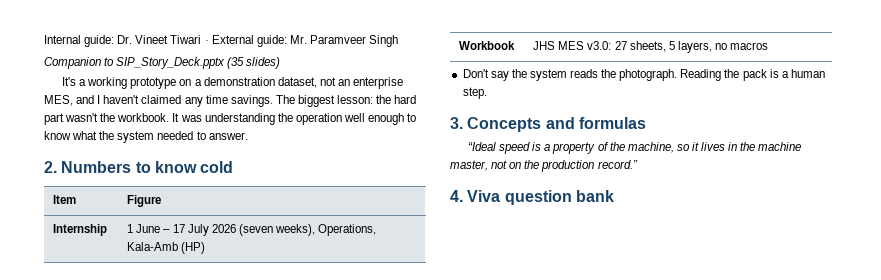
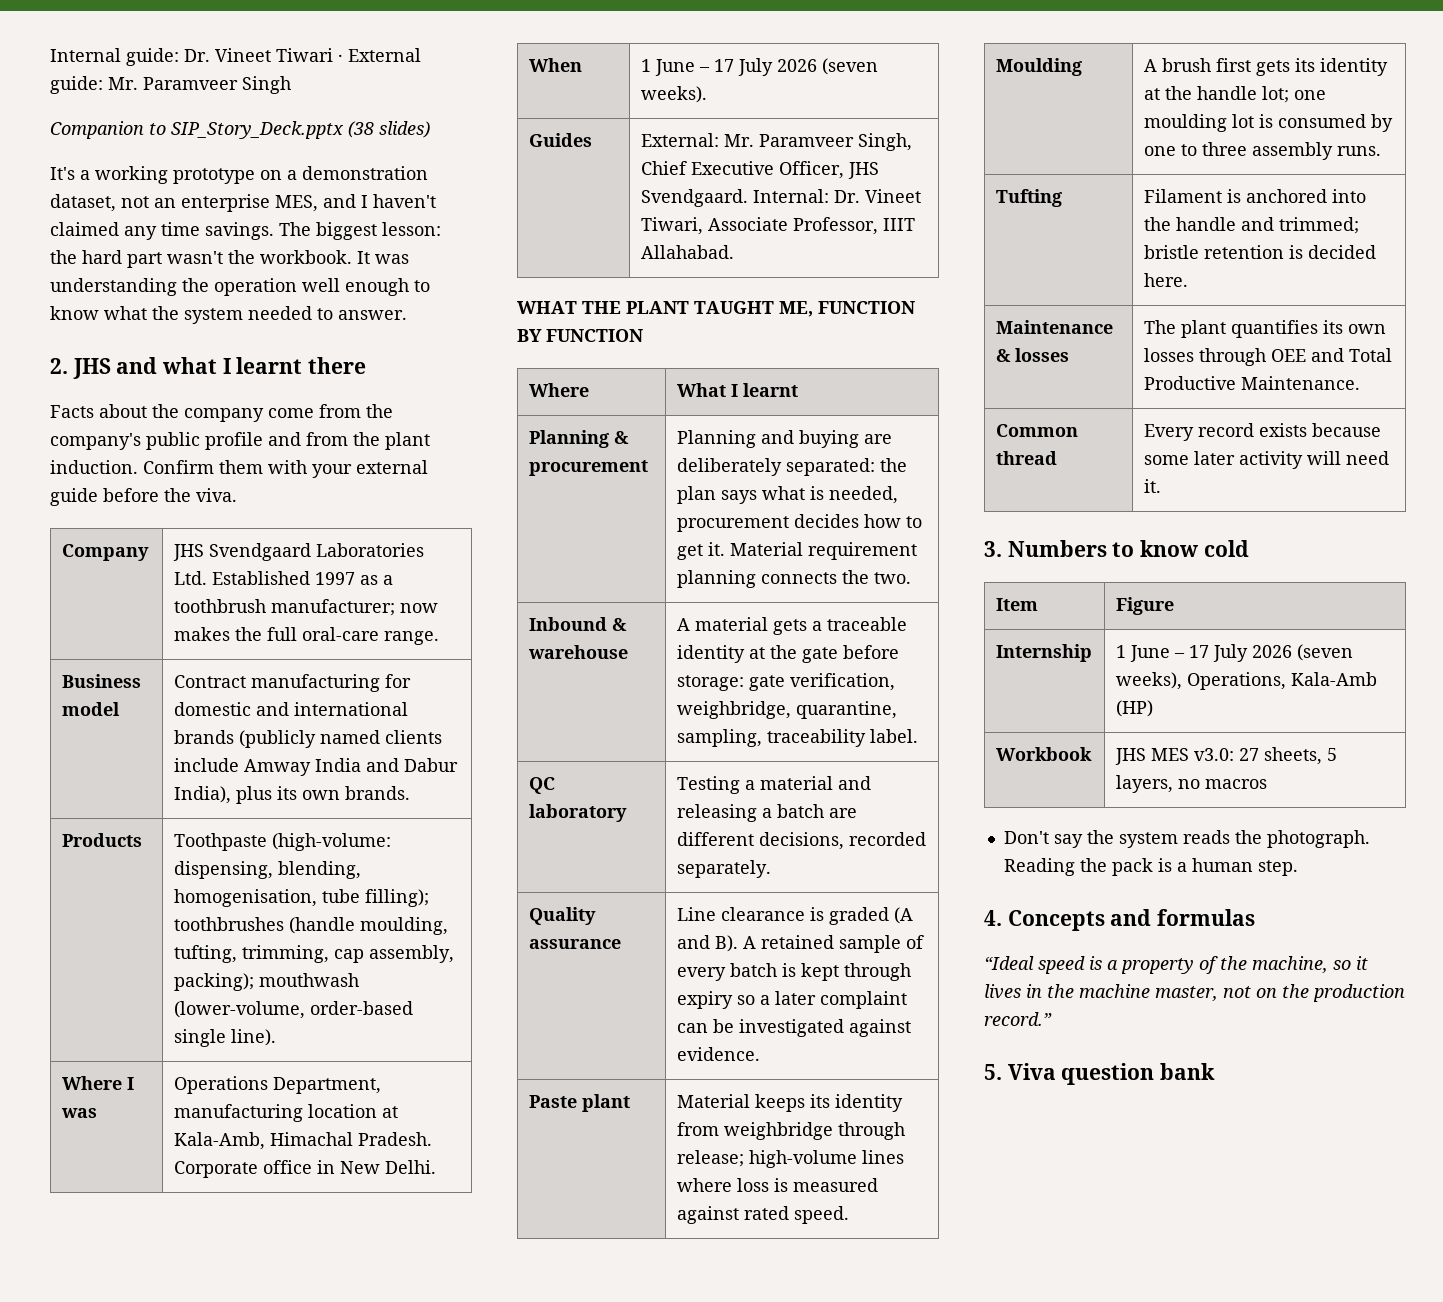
[227,57,245,69] (35 -> [348,121,374,138] (38
(57, 167) none -> [72,357,367,379] [50,404,393,422] [50,432,430,450] [50,460,428,478] [50,488,237,506] [61,544,149,561] [172,543,424,561] [173,571,393,585] [173,599,438,616] [173,627,439,645] [61,674,141,688] [61,702,120,716] [173,674,411,692] [173,702,408,716] [173,730,442,748] [173,758,458,776] [173,786,410,804] [61,833,142,847] [173,833,391,851] [173,861,361,879] [173,889,429,907] [173,917,448,935] [173,945,454,963] [173,973,359,991] [173,1001,413,1019] [173,1029,276,1047] [61,1076,134,1090] [60,1108,97,1118] [173,1076,381,1094] [173,1104,398,1122] [173,1132,432,1150] [173,1160,436,1178] [528,58,582,72] [640,58,878,76] [640,86,707,103] [528,133,592,147] [640,133,912,151] [640,161,879,179] [640,189,921,207] [640,217,915,235] [640,245,734,259] [517,301,915,317] [517,329,643,342] [528,383,589,397] [676,383,798,397] [528,430,629,448] [528,460,648,476] [676,430,892,448] [676,458,907,476] [676,486,898,504] [676,514,922,532] [676,542,917,560] [676,570,911,588] [528,617,627,631] [527,645,628,659] [676,617,907,635] [676,645,899,663] [676,673,895,691] [676,701,897,719] [676,729,918,747] [528,777,555,794] [528,804,627,822] [676,776,871,794] [676,804,857,822] [676,832,926,850] [676,860,771,878] [528,907,596,925] [528,939,621,949] [676,907,913,925] [676,935,924,953] [676,963,911,981] [676,991,907,1009] [676,1019,911,1037] [676,1047,760,1061] [528,1094,630,1112] [676,1094,903,1112] [676,1122,905,1140] [676,1150,904,1168] [676,1178,878,1192] [676,1206,849,1224] [995,58,1082,76] [1143,58,1388,76] [1143,86,1326,103] [1143,114,1393,132] [1143,142,1381,160] [995,189,1062,207] [1143,189,1366,203] [1143,217,1359,234] [1143,245,1376,259] [1143,273,1188,287] [995,320,1113,334] [995,348,1069,362] [1143,320,1386,338] [1143,348,1392,366] [1143,376,1360,390] [995,424,1078,437] [995,451,1057,465] [1143,423,1381,441] [1143,451,1389,469] [1143,479,1161,493] [984,541,1002,557] JHS and what I learnt there // Facts about the company come from the company's public profile and from the plant induction. Confirm them with your external guide before the viva. // Company | JHS Svendgaard Laboratories Ltd. Established 1997 as a toothbrush manufacturer; now makes the full oral-care range. // Business model | Contract manufacturing for domestic and international brands (publicly named clients include Amway India and Dabur India), plus its own brands. // Products | Toothpaste (high-volume: dispensing, blending, homogenisation, tube filling); toothbrushes (handle moulding, tufting, trimming, cap assembly, packing); mouthwash (lower-volume, order-based single line). // Where I was | Operations Department, manufacturing location at Kala-Amb, Himachal Pradesh. Corporate office in New Delhi. // When | 1 June – 17 July 2026 (seven weeks). // Guides | External: Mr. Paramveer Singh, Chief Executive Officer, JHS Svendgaard. Internal: Dr. Vineet Tiwari, Associate Professor, IIIT Allahabad. // WHAT THE PLANT TAUGHT ME, FUNCTION BY FUNCTION // Where | What I learnt // Planning & procurement | Planning and buying are deliberately separated: the plan says what is needed, procurement decides how to get it. Material requirement planning connects the two. // Inbound & warehouse | A material gets a traceable identity at the gate before storage: gate verification, weighbridge, quarantine, sampling, traceability label. // QC laboratory | Testing a material and releasing a batch are different decisions, recorded separately. // Quality assurance | Line clearance is graded (A and B). A retained sample of every batch is kept through expiry so a later complaint can be investigated against evidence. // Paste plant | Material keeps its identity from weighbridge through release; high-volume lines where loss is measured against rated speed. // Moulding | A brush first gets its identity at the handle lot; one moulding lot is consumed by one to three assembly runs. // Tufting | Filament is anchored into the handle and trimmed; bristle retention is decided here. // Maintenance & losses | The plant quantifies its own losses through OEE and Total Productive Maintenance. // Common thread | Every record exists because some later activity will need it. // 3.
[450,117,463,129] 3. -> [984,910,1002,926] 4.
[450,190,463,202] 4. -> [984,1064,1002,1080] 5.

